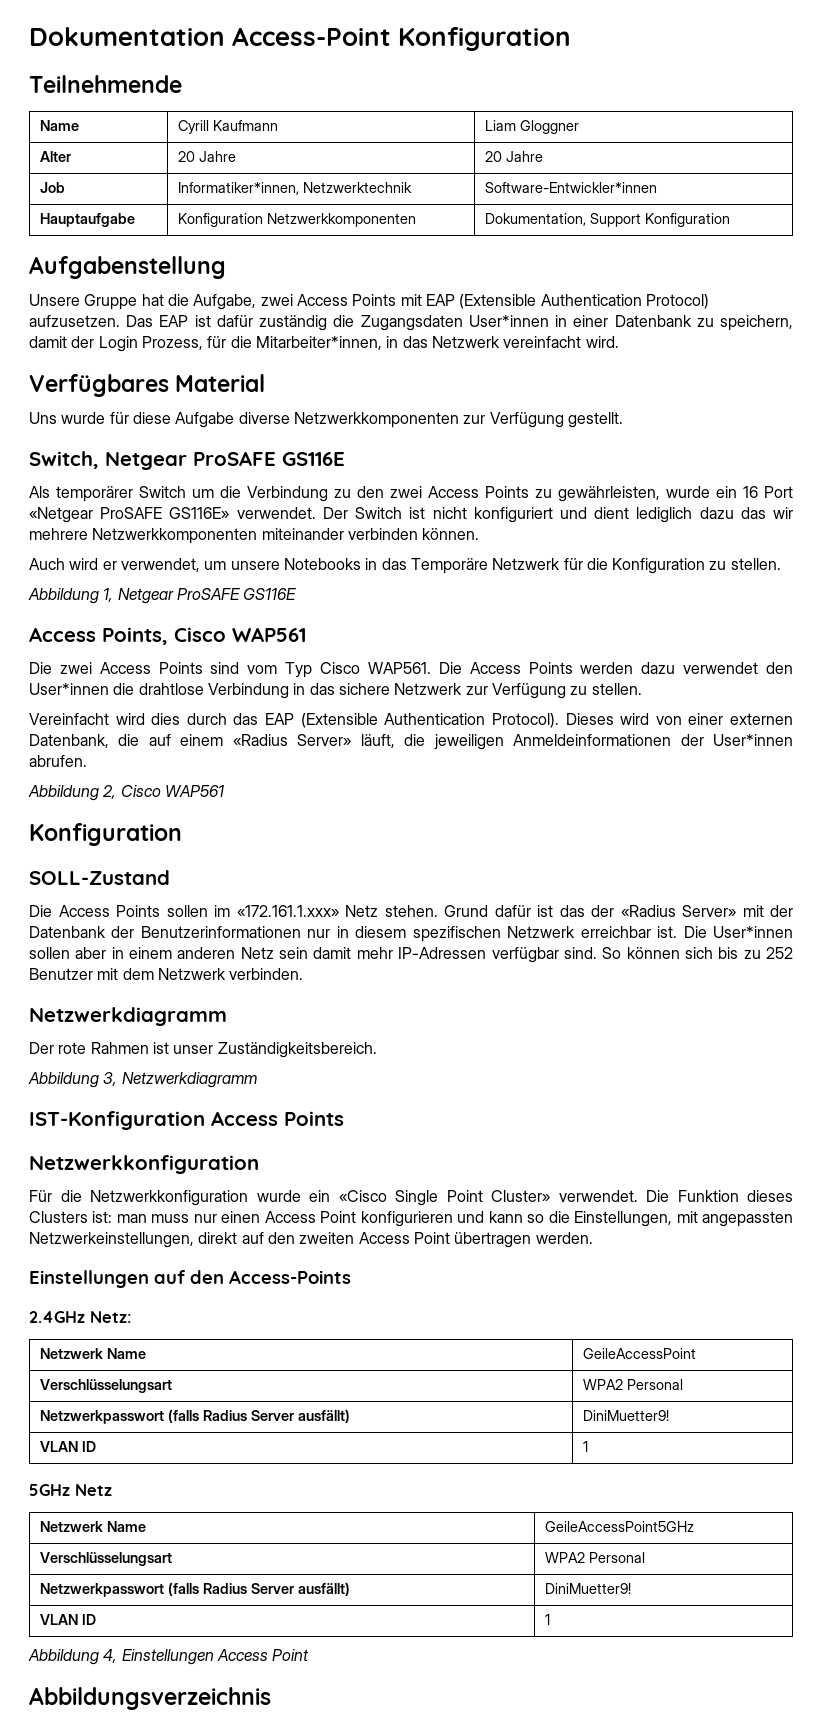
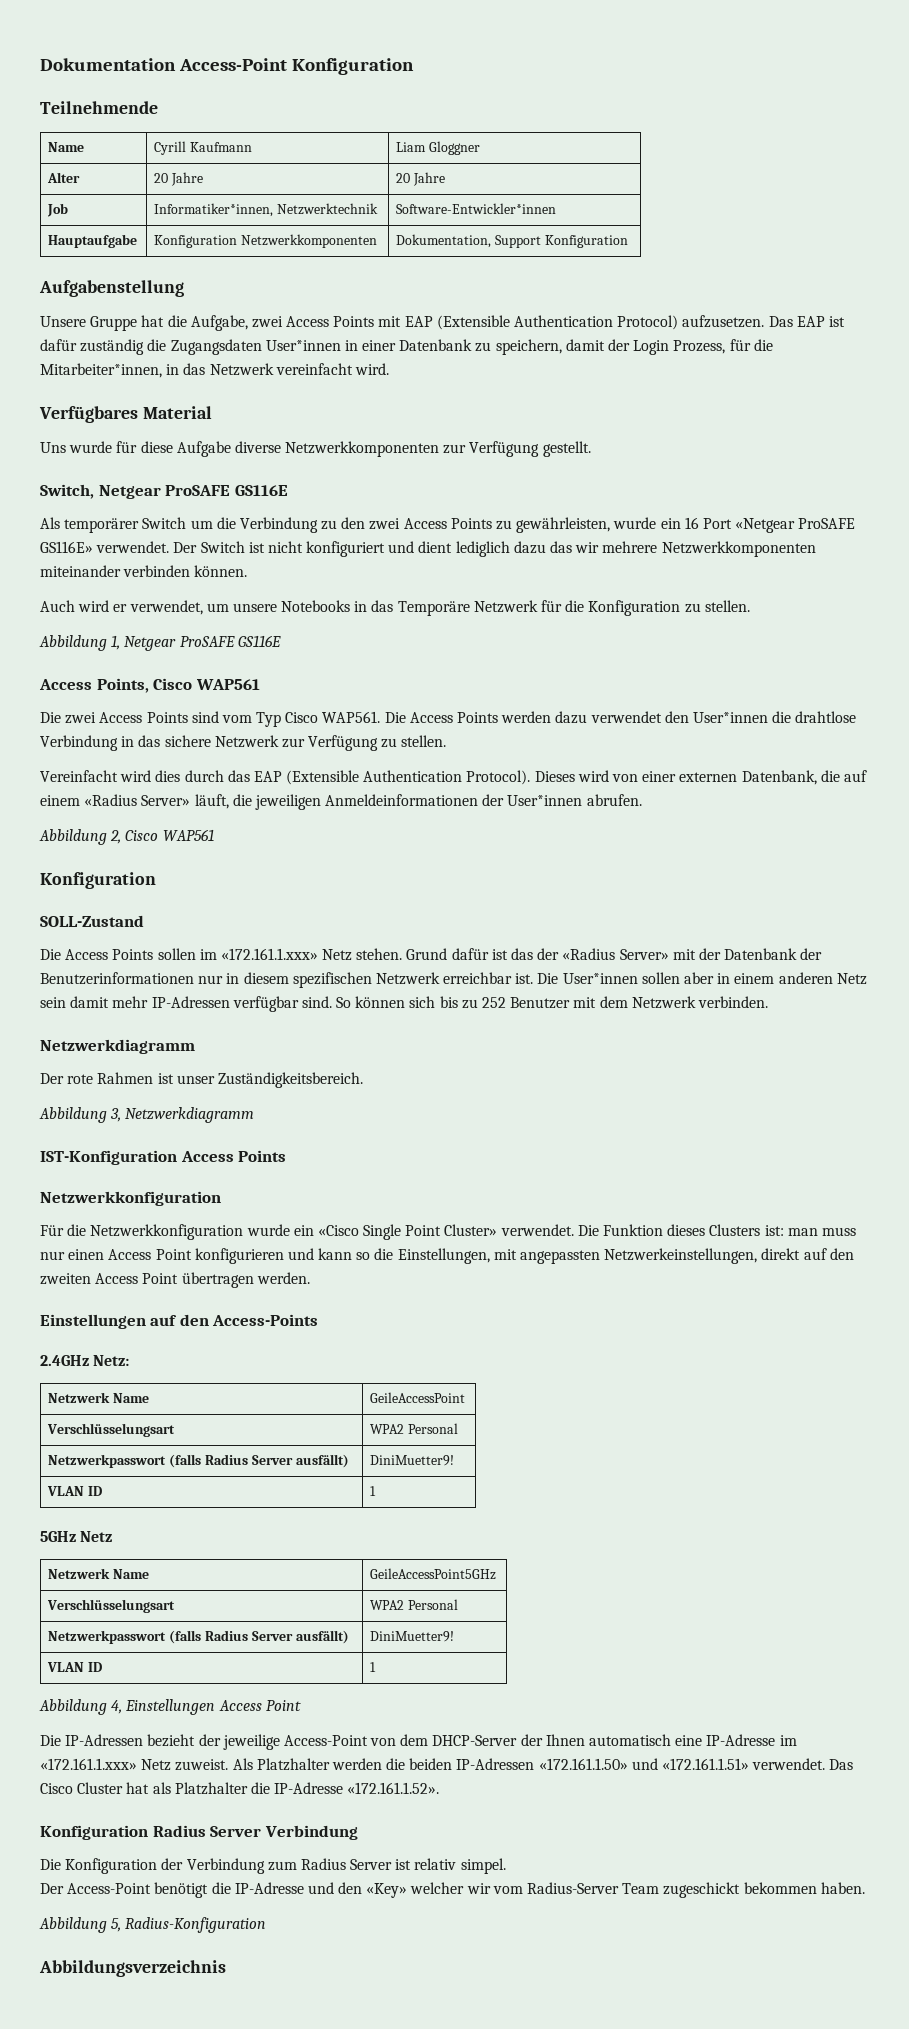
(310, 1655) none -> [40,1734,797,1750] [40,1758,854,1771] [40,1782,440,1795] [40,1825,358,1840] [40,1858,506,1874] [40,1882,865,1898] [39,1917,267,1933] // Die IP-Adressen bezieht der jeweilige Access-Point von dem DHCP-Server der Ihnen automatisch eine IP-Adresse im «172.161.1.xxx» Netz zuweist. Als Platzhalter werden die beiden IP-Adressen «172.161.1.50» und «172.161.1.51» verwendet. Das Cisco Cluster hat als Platzhalter die IP-Adresse «172.161.1.52». // Konfiguration Radius Server Verbindung // Die Konfiguration der Verbindung zum Radius Server ist relativ simpel. // Der Access-Point benötigt die IP-Adresse und den «Key» welcher wir vom Radius-Server Team zugeschickt bekommen haben. // Abbildung 5, Radius-Konfiguration

